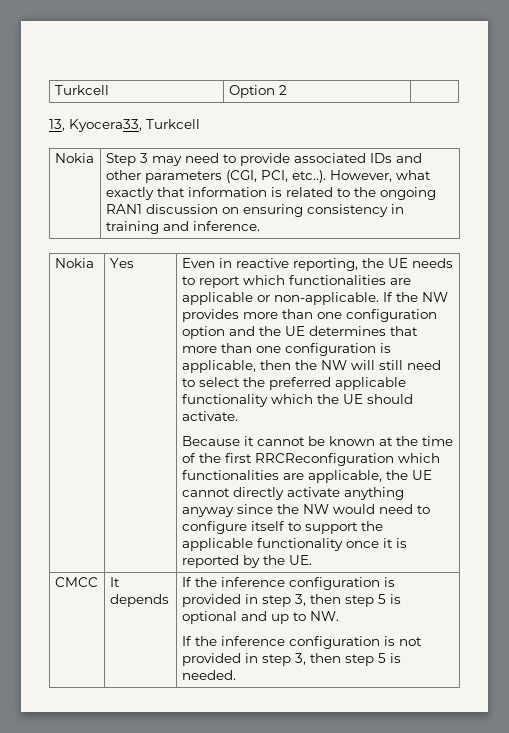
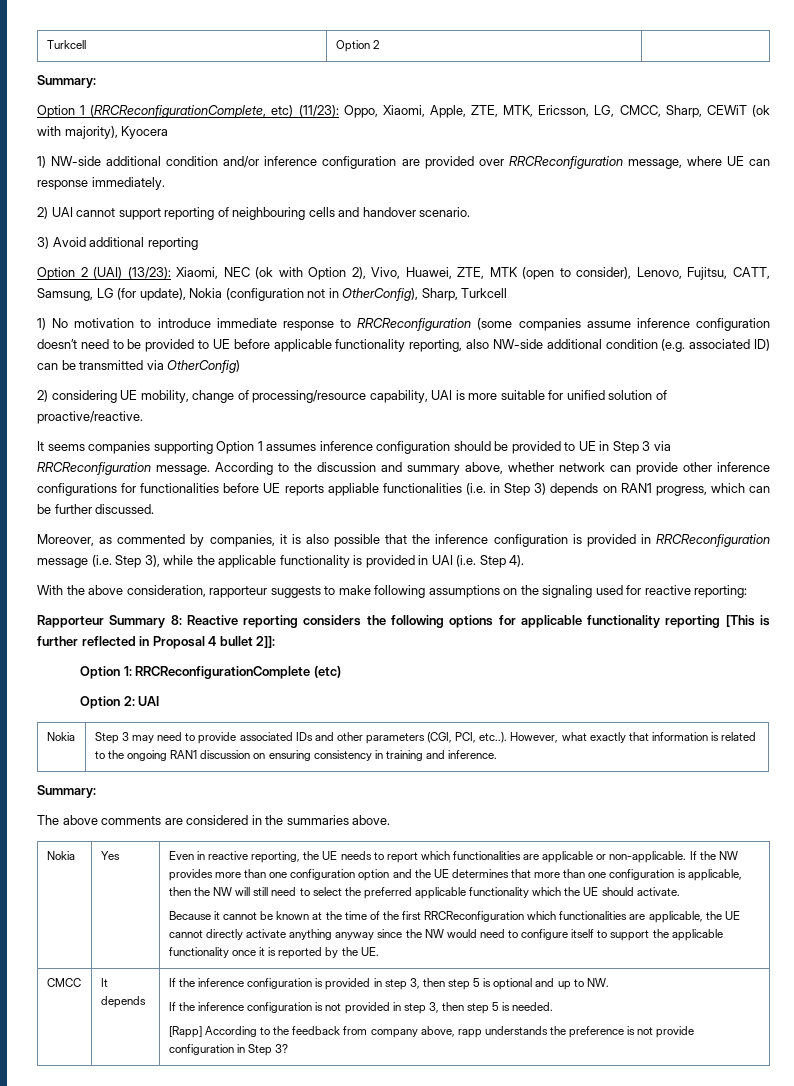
[49,119,200,132] 13, Kyocera33, Turkcell -> [37,75,96,88] [37,105,770,118] [37,126,169,139] [37,156,770,169] [37,177,165,190] [37,207,471,220] [37,237,198,250] [37,267,770,280] [37,288,508,301] [37,318,770,331] [37,339,771,352] [37,360,241,373] [37,390,667,403] [37,411,143,424] [37,441,671,454] [37,462,770,475] [37,483,771,496] [37,504,155,514] [37,534,770,547] [37,555,525,568] [37,585,748,598] [37,615,771,628] [37,636,276,649] [80,666,341,679] [80,696,160,709] Summary: // Option 1 (RRCReconfigurationComplete, etc) (11/23): Oppo, Xiaomi, Apple, ZTE, MTK, Ericsson, LG, CMCC, Sharp, CEWiT (ok with majority), Kyocera // 1) NW-side additional condition and/or inference configuration are provided over RRCReconfiguration message, where UE can response immediately. // 2) UAI cannot support reporting of neighbouring cells and handover scenario. // 3) Avoid additional reporting // Option 2 (UAI) (13/23): Xiaomi, NEC (ok with Option 2), Vivo, Huawei, ZTE, MTK (open to consider), Lenovo, Fujitsu, CATT, Samsung, LG (for update), Nokia (configuration not in OtherConfig), Sharp, Turkcell // 1) No motivation to introduce immediate response to RRCReconfiguration (some companies assume inference configuration doesn’t need to be provided to UE before applicable functionality reporting, also NW-side additional condition (e.g. associated ID) can be transmitted via OtherConfig) // 2) considering UE mobility, change of processing/resource capability, UAI is more suitable for unified solution of proactive/reactive. // It seems companies supporting Option 1 assumes inference configuration should be provided to UE in Step 3 via RRCReconfiguration message. According to the discussion and summary above, whether network can provide other inference configurations for functionalities before UE reports appliable functionalities (i.e. in Step 3) depends on RAN1 progress, which can be further discussed. // Moreover, as commented by companies, it is also possible that the inference configuration is provided in RRCReconfiguration message (i.e. Step 3), while the applicable functionality is provided in UAI (i.e. Step 4). // With the above consideration, rapporteur suggests to make following assumptions on the signaling used for reactive reporting: // Rapporteur Summary 8: Reactive reporting considers the following options for applicable functionality reporting [This is further reflected in Proposal 4 bullet 2]]: // Option 1: RRCReconfigurationComplete (etc) // Option 2: UAI
(260, 226) none -> [37,785,96,798] [37,815,391,825] // Summary: // The above comments are considered in the summaries above.
(236, 675) none -> [168,1026,695,1038] [168,1044,289,1056] // [Rapp] According to the feedback from company above, rapp understands the preference is not provide configuration in Step 3?

